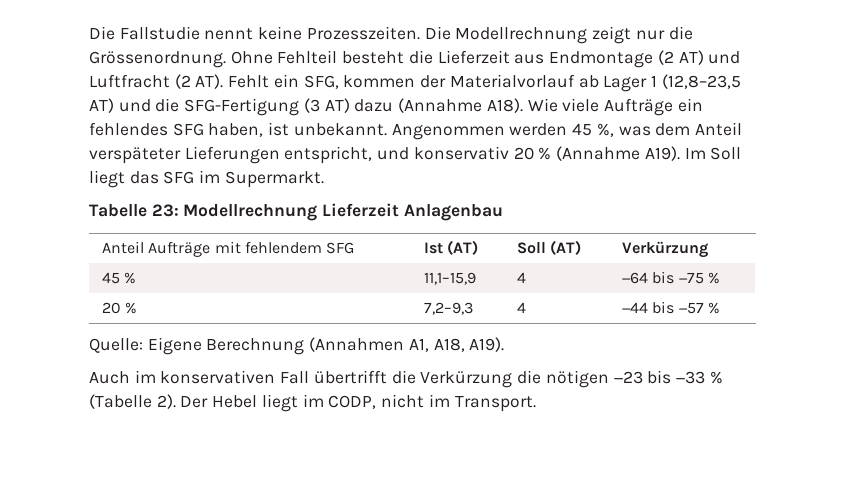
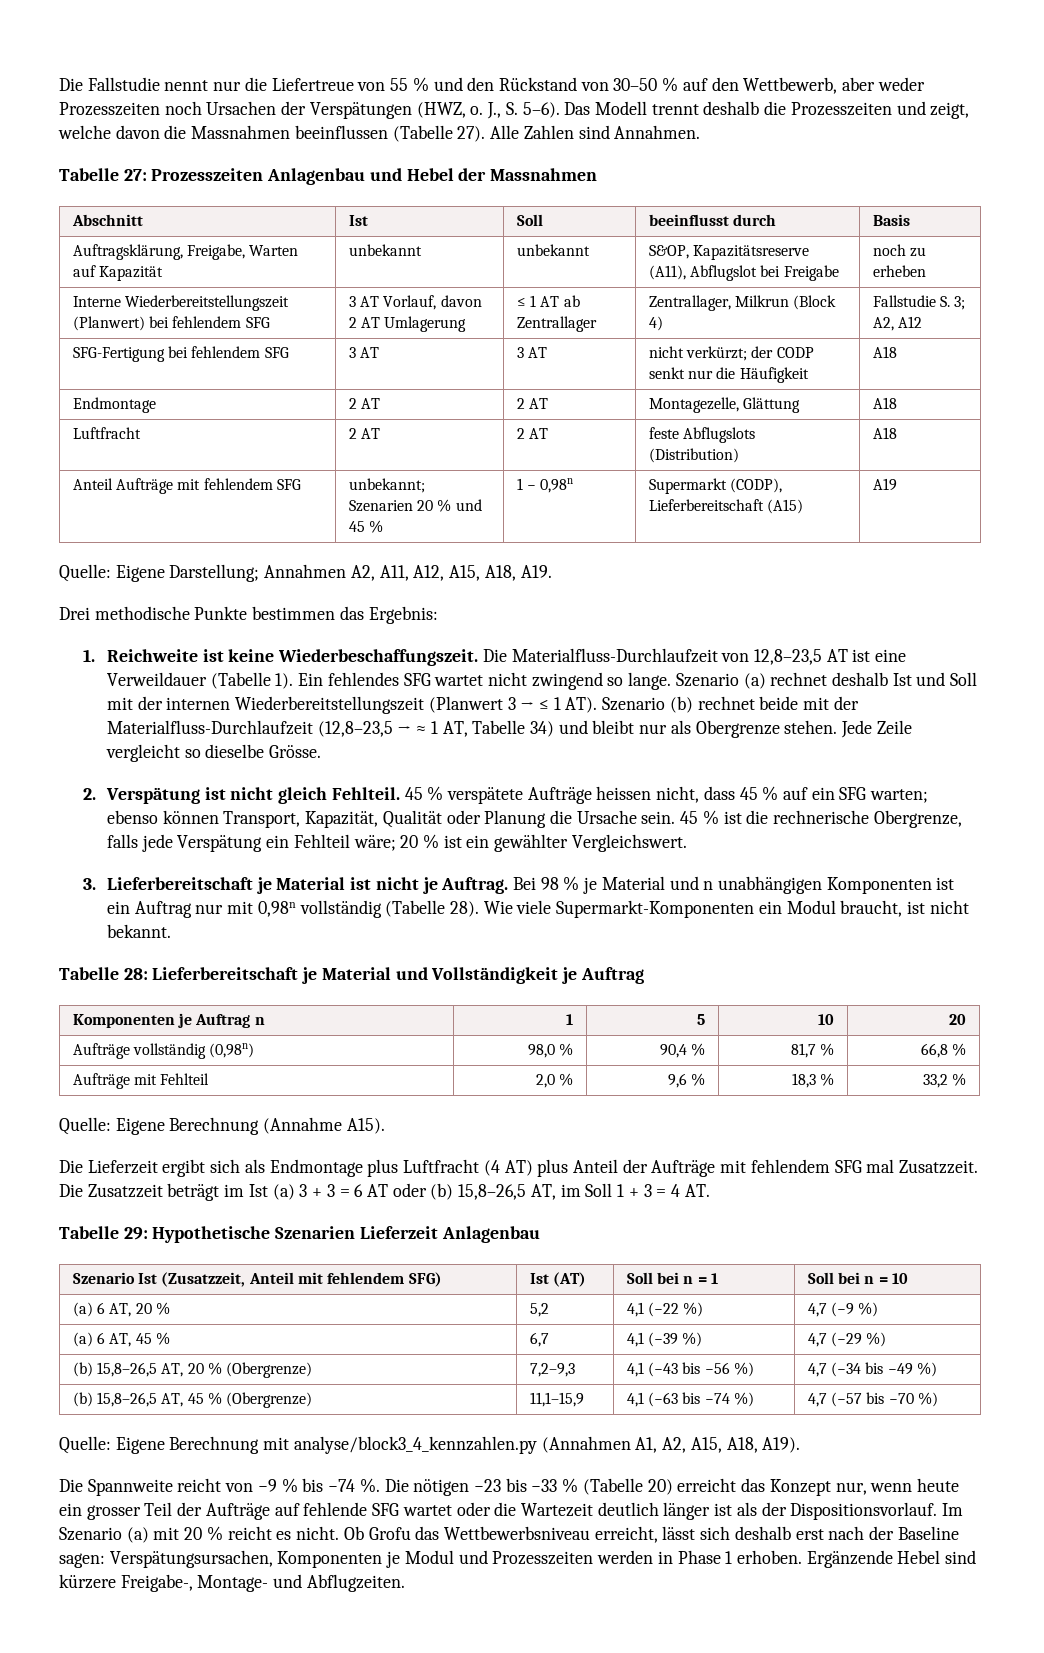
[258,26,693,44] [89,50,741,68] [89,74,741,92] [89,98,703,116] [89,122,742,140] [89,146,742,164] [89,170,324,188] [89,203,503,221] keine Prozesszeiten. Die Modellrechnung zeigt nur die Grössenordnung. Ohne Fehlteil besteht die Lieferzeit aus Endmontage (2 AT) und Luftfracht (2 AT). Fehlt ein SFG, kommen der Materialvorlauf ab Lager 1 (12,8–23,5 AT) und die SFG-Fertigung (3 AT) dazu (Annahme A18). Wie viele Aufträge ein fehlendes SFG haben, ist unbekannt. Angenommen werden 45 %, was dem Anteil verspäteter Lieferungen entspricht, und konservativ 20 % (Annahme A19). Im Soll liegt das SFG im Supermarkt. // Tabelle 23: Modellrechnung Lieferzeit Anlagenbau -> [213,77,925,94] [59,101,970,119] [58,125,701,142] [59,168,598,185] [71,214,143,226] [348,215,368,226] [516,214,543,226] [648,214,777,226] [872,214,910,226] [72,244,299,260] [72,265,164,281] [348,244,422,256] [516,244,590,256] [648,245,810,260] [648,265,839,281] [872,244,927,257] [872,265,926,277] [72,295,290,311] [72,316,270,331] [348,295,482,310] [348,316,467,332] [516,295,580,307] [516,316,597,332] [648,295,837,311] [648,316,663,331] [872,295,966,310] [872,316,923,331] [72,346,289,362] [348,347,380,358] [516,347,548,358] [648,346,814,361] [648,367,809,383] [872,346,897,358] [72,397,156,413] [348,398,381,409] [516,398,549,409] [648,397,801,413] [872,397,897,409] [72,427,141,439] [348,428,381,439] [516,428,549,439] [648,427,756,443] [648,448,739,463] [872,427,897,439] nur die Liefertreue von 55 % und den Rückstand von 30–50 % auf den Wettbewerb, aber weder Prozesszeiten noch Ursachen der Verspätungen (HWZ, o. J., S. 5–6). Das Modell trennt deshalb die Prozesszeiten und zeigt, welche davon die Massnahmen beeinflussen (Tabelle 27). Alle Zahlen sind Annahmen. // Tabelle 27: Prozesszeiten Anlagenbau und Hebel der Massnahmen // Abschnitt | Ist | Soll | beeinflusst durch | Basis // Auftragsklärung, Freigabe, Warten auf Kapazität | unbekannt | unbekannt | S&OP, Kapazitätsreserve (A11), Abflugslot bei Freigabe | noch zu erheben // Interne Wiederbereitstellungszeit (Planwert) bei fehlendem SFG | 3 AT Vorlauf, davon 2 AT Umlagerung | ≤ 1 AT ab Zentrallager | Zentrallager, Milkrun (Block 4) | Fallstudie S. 3; A2, A12 // SFG-Fertigung bei fehlendem SFG | 3 AT | 3 AT | nicht verkürzt; der CODP senkt nur die Häufigkeit | A18 // Endmontage | 2 AT | 2 AT | Montagezelle, Glättung | A18 // Luftfracht | 2 AT | 2 AT | feste Abflugslots (Distribution) | A18
[424,240,479,255] [517,240,582,255] [622,241,709,258] [102,272,137,284] [424,272,477,285] [517,272,527,283] [622,271,721,284] [102,302,138,314] [424,302,474,315] [517,302,527,313] [622,301,721,314] [89,337,505,355] [89,370,542,388] Ist (AT) | Soll (AT) | Verkürzung // 45 % | 11,1–15,9 | 4 | −64 bis −75 % // 20 % | 7,2–9,3 | 4 | −44 bis −57 % // Quelle: Eigene Berechnung (Annahmen A1, A18, A19). // Auch im konservativen Fall übertrifft die Verkürzung die -> [348,478,425,493] [348,499,482,512] [348,520,384,533] [516,478,574,493] [648,478,783,494] [648,499,804,514] [872,478,897,491] [59,564,552,582] [59,606,438,624] [82,648,907,666] [106,672,978,690] [106,696,859,714] [106,720,912,738] [105,744,322,762] [82,786,929,804] [106,810,962,828] [106,834,687,852] [82,876,955,894] [106,900,969,918] [106,924,171,938] [59,967,644,984] [72,1013,265,1028] [566,1014,574,1025] [697,1014,706,1025] [818,1014,835,1025] [949,1014,967,1025] [72,1043,255,1059] [527,1043,574,1058] [659,1043,706,1058] [790,1043,835,1058] [920,1043,967,1058] [72,1073,210,1089] [535,1073,574,1088] [667,1073,706,1088] [791,1073,835,1088] [922,1073,967,1088] [59,1117,385,1135] [59,1159,979,1177] [59,1183,710,1201] [59,1226,540,1243] [72,1272,442,1287] [529,1272,587,1287] [626,1272,719,1284] [807,1272,909,1284] [72,1302,171,1317] [529,1303,549,1317] [626,1302,704,1317] [807,1302,879,1317] [72,1332,171,1347] [529,1332,549,1347] [626,1332,703,1347] [807,1332,887,1347] [72,1362,313,1378] [529,1363,575,1377] [626,1362,755,1377] [807,1362,938,1377] [72,1392,313,1408] [529,1392,584,1407] [626,1392,755,1407] [807,1392,939,1407] [59,1436,801,1454] [59,1478,409,1496] unbekannt; Szenarien 20 % und 45 % | 1 − 0,98n | Supermarkt (CODP), Lieferbereitschaft (A15) | A19 // Quelle: Eigene Darstellung; Annahmen A2, A11, A12, A15, A18, A19. // Drei methodische Punkte bestimmen das Ergebnis: // 1. Reichweite ist keine Wiederbeschaffungszeit. Die Materialfluss-Durchlaufzeit von 12,8–23,5 AT ist eine Verweildauer (Tabelle 1). Ein fehlendes SFG wartet nicht zwingend so lange. Szenario (a) rechnet deshalb Ist und Soll mit der internen Wiederbereitstellungszeit (Planwert 3 → ≤ 1 AT). Szenario (b) rechnet beide mit der Materialfluss-Durchlaufzeit (12,8–23,5 → ≈ 1 AT, Tabelle 34) und bleibt nur als Obergrenze stehen. Jede Zeile vergleicht so dieselbe Grösse. // 2. Verspätung ist nicht gleich Fehlteil. 45 % verspätete Aufträge heissen nicht, dass 45 % auf ein SFG warten; ebenso können Transport, Kapazität, Qualität oder Planung die Ursache sein. 45 % ist die rechnerische Obergrenze, falls jede Verspätung ein Fehlteil wäre; 20 % ist ein gewählter Vergleichswert. // 3. Lieferbereitschaft je Material ist nicht je Auftrag. Bei 98 % je Material und n unabhängigen Komponenten ist ein Auftrag nur mit 0,98n vollständig (Tabelle 28). Wie viele Supermarkt-Komponenten ein Modul braucht, ist nicht bekannt. // Tabelle 28: Lieferbereitschaft je Material und Vollständigkeit je Auftrag // Komponenten je Auftrag n | 1 | 5 | 10 | 20 // Aufträge vollständig (0,98n) | 98,0 % | 90,4 % | 81,7 % | 66,8 % // Aufträge mit Fehlteil | 2,0 % | 9,6 % | 18,3 % | 33,2 % // Quelle: Eigene Berechnung (Annahme A15). // Die Lieferzeit ergibt sich als Endmontage plus Luftfracht (4 AT) plus Anteil der Aufträge mit fehlendem SFG mal Zusatzzeit. Die Zusatzzeit beträgt im Ist (a) 3 + 3 = 6 AT oder (b) 15,8–26,5 AT, im Soll 1 + 3 = 4 AT. // Tabelle 29: Hypothetische Szenarien Lieferzeit Anlagenbau // Szenario Ist (Zusatzzeit, Anteil mit fehlendem SFG) | Ist (AT) | Soll bei n = 1 | Soll bei n = 10 // (a) 6 AT, 20 % | 5,2 | 4,1 (−22 %) | 4,7 (−9 %) // (a) 6 AT, 45 % | 6,7 | 4,1 (−39 %) | 4,7 (−29 %) // (b) 15,8–26,5 AT, 20 % (Obergrenze) | 7,2–9,3 | 4,1 (−43 bis −56 %) | 4,7 (−34 bis −49 %) // (b) 15,8–26,5 AT, 45 % (Obergrenze) | 11,1–15,9 | 4,1 (−63 bis −74 %) | 4,7 (−57 bis −70 %) // Quelle: Eigene Berechnung mit analyse/block3_4_kennzahlen.py (Annahmen A1, A2, A15, A18, A19). // Die Spannweite reicht von −9 % bis −74 %. Die
[156,394,536,412] 2). Der Hebel liegt im CODP, nicht im Transport. -> [647,1478,959,1496] [59,1502,964,1520] [59,1526,959,1543] [59,1550,977,1568] [59,1574,405,1592] 20) erreicht das Konzept nur, wenn heute ein grosser Teil der Aufträge auf fehlende SFG wartet oder die Wartezeit deutlich länger ist als der Dispositionsvorlauf. Im Szenario (a) mit 20 % reicht es nicht. Ob Grofu das Wettbewerbsniveau erreicht, lässt sich deshalb erst nach der Baseline sagen: Verspätungsursachen, Komponenten je Modul und Prozesszeiten werden in Phase 1 erhoben. Ergänzende Hebel sind kürzere Freigabe-, Montage- und Abflugzeiten.

